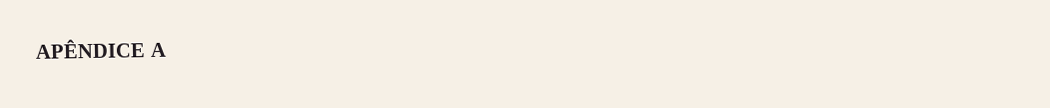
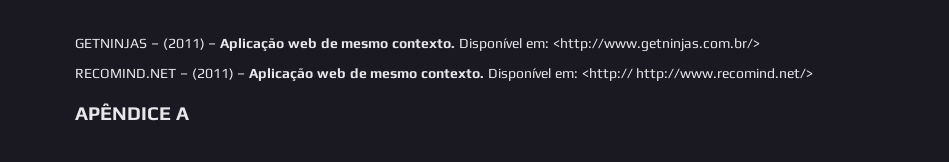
(35, 48) none -> [75,38,760,52] [75,68,814,82] GETNINJAS – (2011) – Aplicação web de mesmo contexto. Disponível em: <http://www.getninjas.com.br/> // RECOMIND.NET – (2011) – Aplicação web de mesmo contexto. Disponível em: <http:// http://www.recomind.net/> //

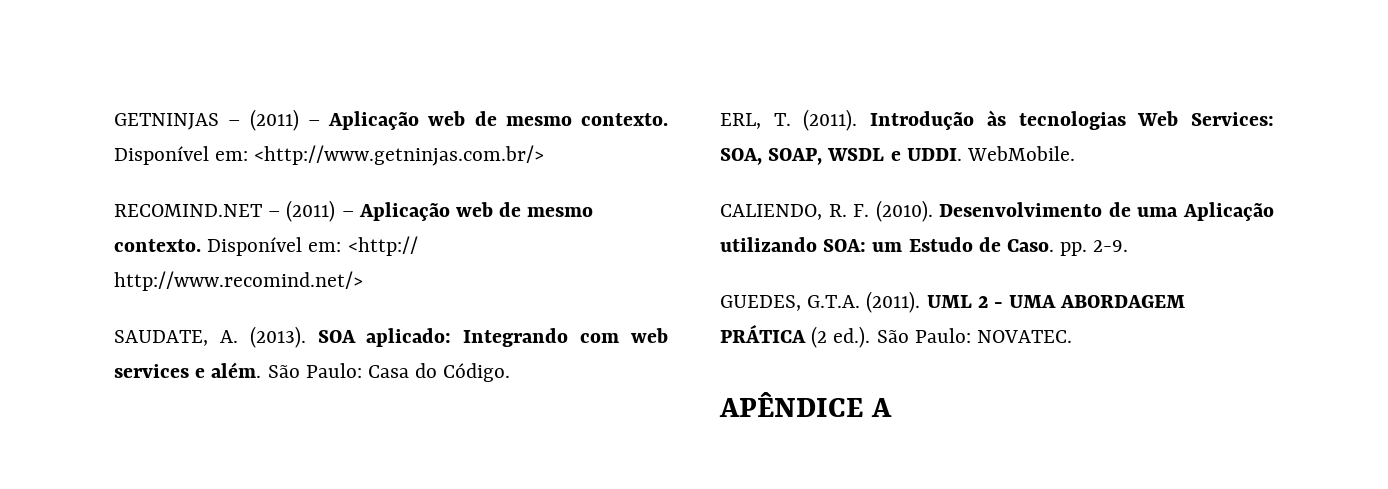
(814, 74) none -> [114,326,668,348] [114,362,511,382] [720,109,1274,131] [720,146,1076,165] [720,200,1274,222] [720,237,1129,256] [720,291,1186,313] [720,325,1073,348] // SAUDATE, A. (2013). SOA aplicado: Integrando com web services e além. São Paulo: Casa do Código. // ERL, T. (2011). Introdução às tecnologias Web Services: SOA, SOAP, WSDL e UDDI. WebMobile. // CALIENDO, R. F. (2010). Desenvolvimento de uma Aplicação utilizando SOA: um Estudo de Caso. pp. 2-9. // GUEDES, G.T.A. (2011). UML 2 - UMA ABORDAGEM PRÁTICA (2 ed.). São Paulo: NOVATEC.

